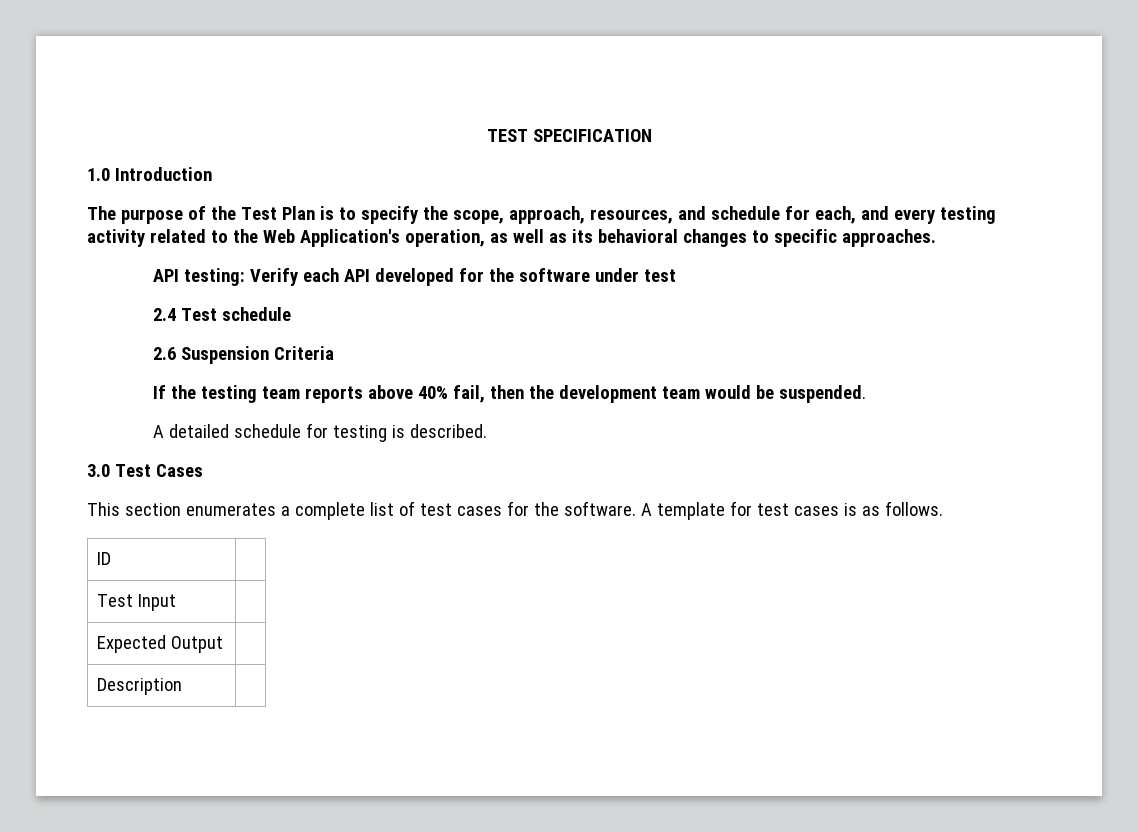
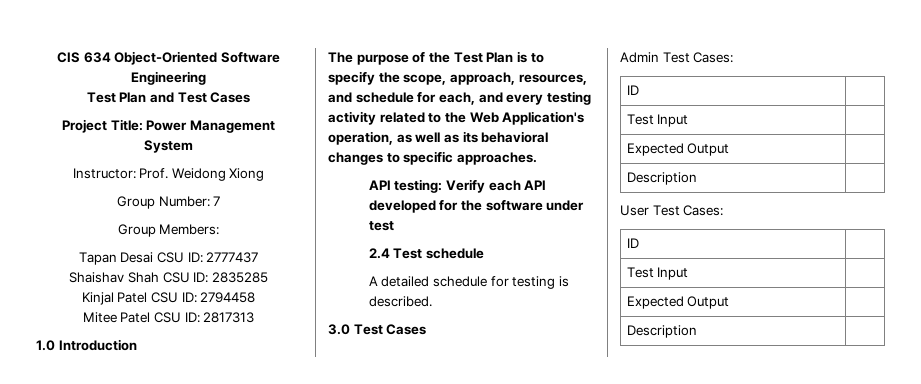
[486,129,652,142] TEST SPECIFICATION -> [57,51,280,65] [131,71,206,85] [86,92,251,103] [62,119,275,133] [144,140,193,153] [72,168,265,181] [116,196,221,209] [117,224,220,237] [78,252,259,265] [69,272,268,283] [81,292,256,305] [82,312,255,323] CIS 634 Object-Oriented Software Engineering // Test Plan and Test Cases // Project Title: Power Management System // Instructor: Prof. Weidong Xiong // Group Number: 7 // Group Members: // Tapan Desai CSU ID: 2777437 // Shaishav Shah CSU ID: 2835285 // Kinjal Patel CSU ID: 2794458 // Mitee Patel CSU ID: 2817313
[152,346,334,364] [152,385,866,403] // 2.6 Suspension Criteria // If the testing team reports above 40% fail, then the development team would be suspended. -> (485, 253) none
[87,501,943,520] [97,552,112,565] [97,594,177,611] [97,635,224,653] [97,678,183,695] This section enumerates a complete list of test cases for the software. A template for test cases is as follows. // ID | // Test Input | // Expected Output | // Description | -> [620,52,734,63] [626,85,639,95] [626,114,689,127] [626,143,730,156] [626,172,697,185] [620,205,724,216] [626,238,639,248] [626,267,689,280] [626,296,730,309] [626,325,697,338] Admin Test Cases: // ID | // Test Input | // Expected Output | // Description | // User Test Cases: // ID | // Test Input | // Expected Output | // Description |

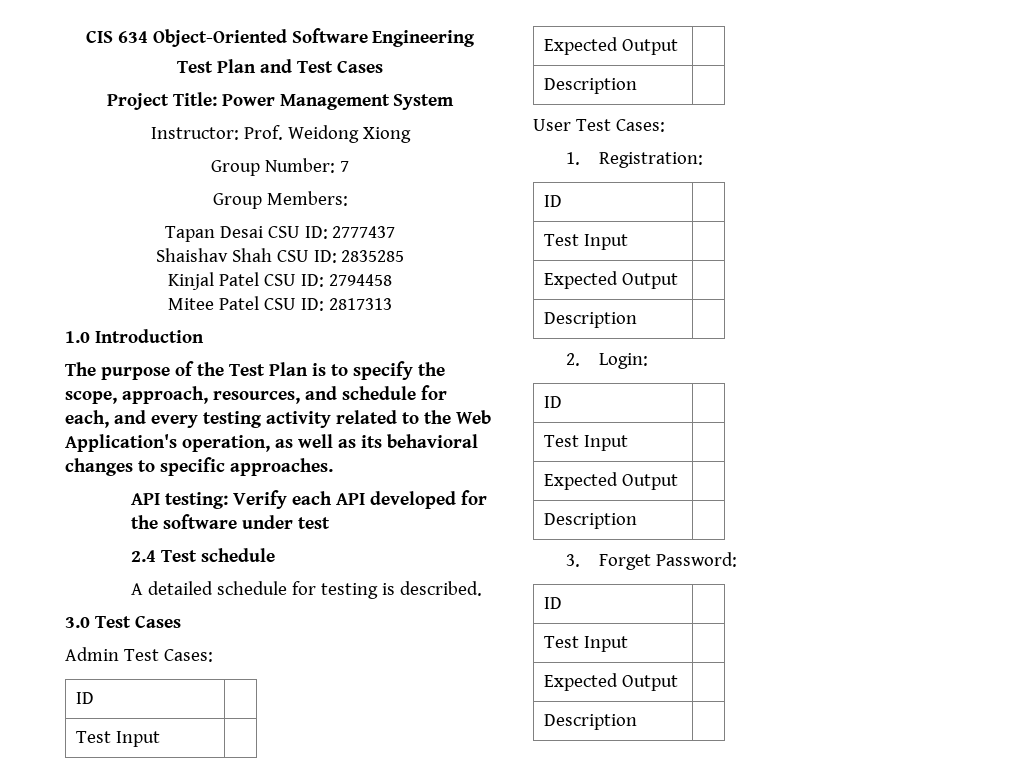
[626,238,639,248] [626,267,689,280] [626,296,730,309] [626,325,697,338] // ID | // Test Input | // Expected Output | // Description | -> [565,152,703,168] [544,195,563,207] [544,234,629,250] [544,271,679,289] [544,312,638,328] [565,353,648,369] [544,396,563,408] [544,435,629,451] [544,472,679,490] [544,513,638,529] [565,552,737,570] [544,597,563,609] [544,636,629,652] [544,673,679,691] [544,714,638,730] // 1. Registration: // ID | // Test Input | // Expected Output | // Description | // 2. Login: // ID | // Test Input | // Expected Output | // Description | // 3. Forget Password: // ID | // Test Input | // Expected Output | // Description |

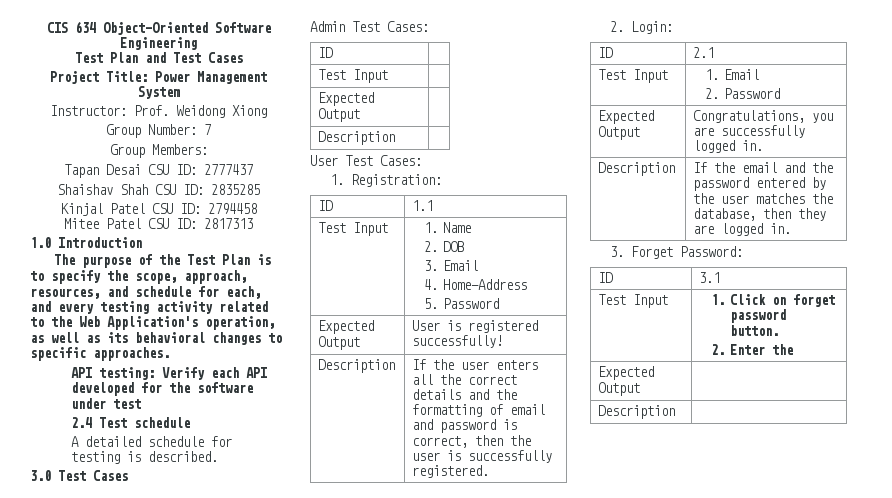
[544,234,629,250] [544,271,679,289] [544,312,638,328] [565,353,648,369] [544,396,563,408] [544,435,629,451] [544,472,679,490] [544,513,638,529] [565,552,737,570] [544,597,563,609] [544,636,629,652] // Test Input | // Expected Output | // Description | // 2. Login: // ID | // Test Input | // Expected Output | // Description | // 3. Forget Password: // ID | // Test Input | -> [411,200,433,211] [317,222,388,236] [423,222,472,233] [423,241,465,252] [423,260,479,271] [423,279,528,290] [423,298,500,309] [317,320,374,334] [317,336,360,350] [411,320,538,333] [411,335,503,348] [317,359,395,373] [411,359,538,370] [411,374,517,385] [411,389,517,400] [411,404,545,417] [411,419,517,433] [411,435,531,448] [411,450,552,463] [411,465,489,478] [610,21,673,34] [597,47,613,58] [692,47,714,58] [597,69,668,83] [704,69,760,80] [704,88,781,99] [597,110,654,124] [597,126,640,140] [692,110,833,123] [692,125,805,138] [692,140,763,153] [597,162,675,176] [692,162,833,173] [692,177,826,191] [692,193,833,204] [692,208,826,221] [692,223,791,236] [610,246,743,259] [597,272,613,283] [698,272,720,283] [597,294,668,308] [710,294,836,307] [730,309,787,323] [730,325,780,336] [710,344,794,355] 1.1 // Test Input | 1. Name // 2. DOB // 3. Email // 4. Home-Address // 5. Password // Expected Output | User is registered successfully! // Description | If the user enters all the correct details and the formatting of email and password is correct, then the user is successfully registered. // 2. Login: // ID | 2.1 // Test Input | 1. Email // 2. Password // Expected Output | Congratulations, you are successfully logged in. // Description | If the email and the password entered by the user matches the database, then they are logged in. // 3. Forget Password: // ID | 3.1 // Test Input | 1. Click on forget password button. // 2. Enter the

